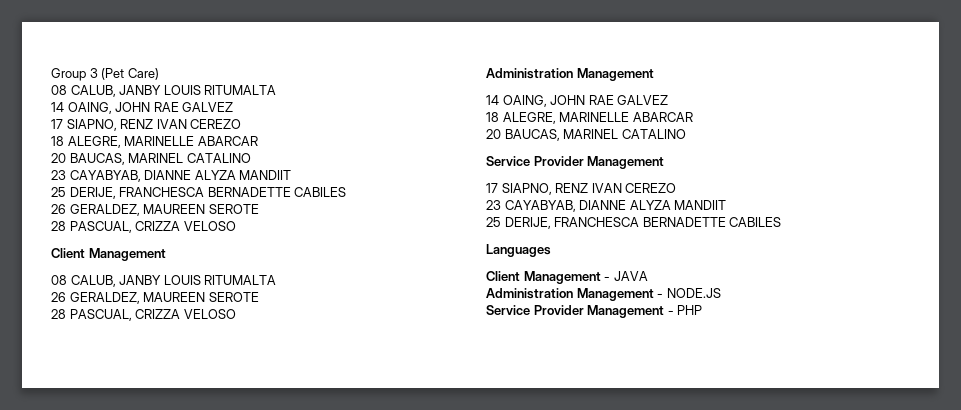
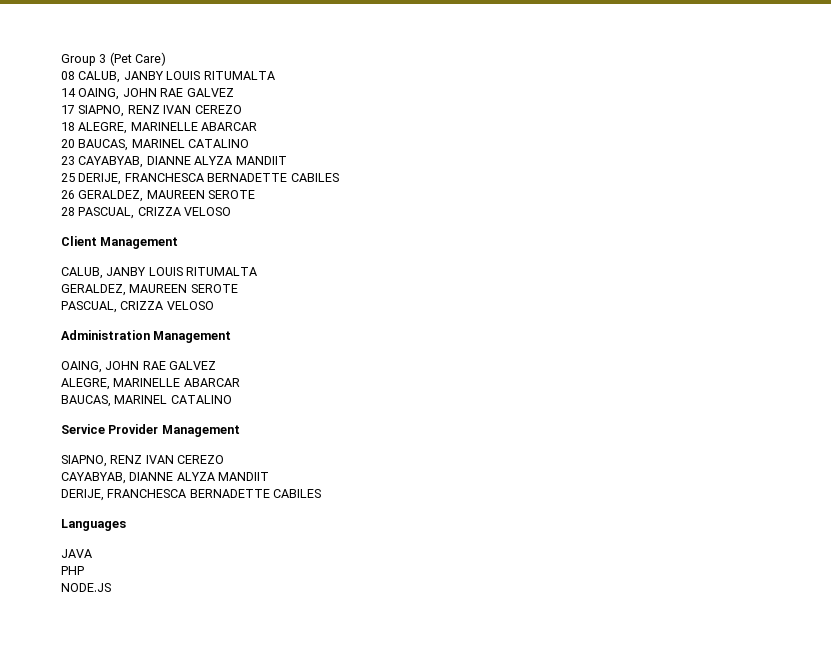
[51,275,277,287] [51,292,259,304] [51,309,66,319] 08 CALUB, JANBY LOUIS RITUMALTA // 26 GERALDEZ, MAUREEN SEROTE // 28 -> [61,267,258,279] [61,284,238,296] CALUB, JANBY LOUIS RITUMALTA // GERALDEZ, MAUREEN SEROTE //
[486,95,669,107] [486,112,693,124] [486,129,501,139] 14 OAING, JOHN RAE GALVEZ // 18 ALEGRE, MARINELLE ABARCAR // 20 -> [61,361,217,373] [61,378,240,390] OAING, JOHN RAE GALVEZ // ALEGRE, MARINELLE ABARCAR //
[486,183,677,195] [486,200,727,212] [486,217,501,227] 17 SIAPNO, RENZ IVAN CEREZO // 23 CAYABYAB, DIANNE ALYZA MANDIIT // 25 -> [61,455,225,467] [61,472,270,484] SIAPNO, RENZ IVAN CEREZO // CAYABYAB, DIANNE ALYZA MANDIIT //
[486,271,648,284] [486,288,721,301] [486,305,703,318] Client Management - JAVA // Administration Management - NODE.JS // Service Provider Management - PHP -> [61,549,92,558] [61,566,84,575] [61,583,111,592] JAVA // PHP // NODE.JS

